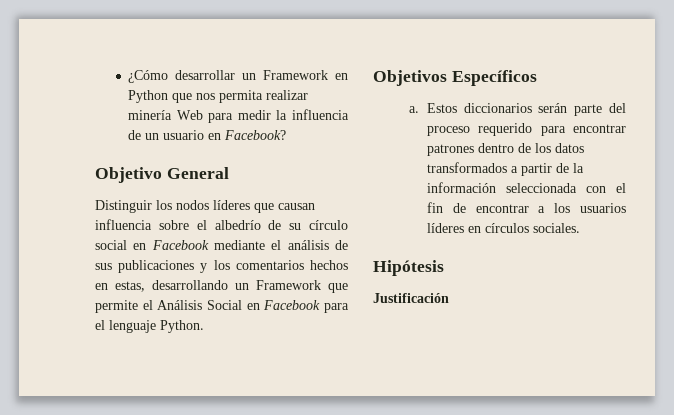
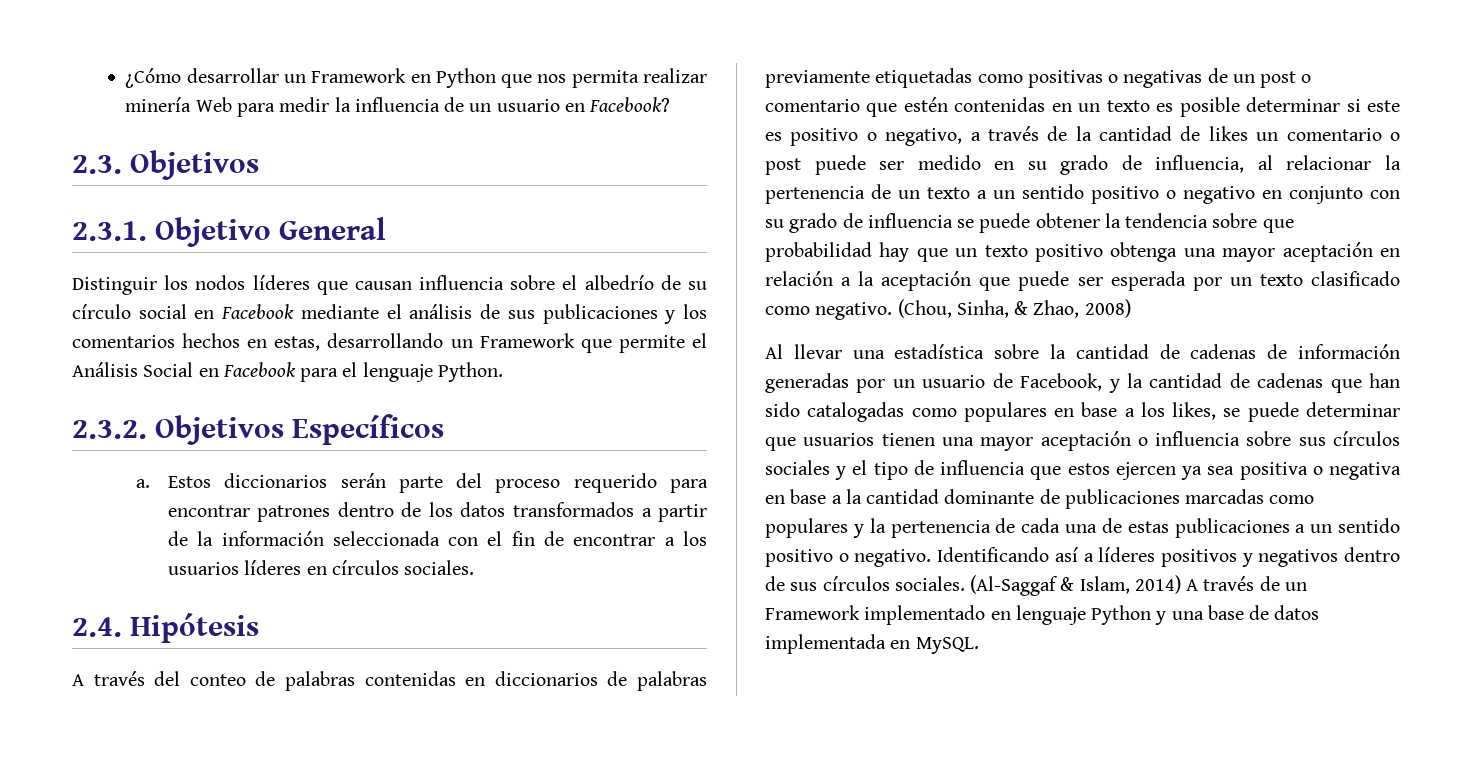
(287, 135) none -> [72,150,260,180] [72,221,147,241] 2.3. Objetivos // 2.3.1.
(204, 326) none -> [72,420,147,439] 2.3.2.
(580, 228) none -> [72,617,122,637] 2.4.
[373,293,449,303] Justificación -> [72,671,708,691] [765,68,1312,88] [765,97,1400,117] [765,126,1400,146] [765,155,1401,175] [765,184,1400,204] [765,213,1294,233] [765,242,1400,262] [765,271,1401,291] [765,299,1131,320] [765,344,1400,359] [765,373,1400,393] [765,402,1400,422] [765,431,1400,451] [765,460,1401,480] [765,489,1315,509] [765,518,1400,538] [765,547,1400,567] [765,575,1307,596] [765,605,1320,625] [765,634,979,654] A través del conteo de palabras contenidas en diccionarios de palabras previamente etiquetadas como positivas o negativas de un post o comentario que estén contenidas en un texto es posible determinar si este es positivo o negativo, a través de la cantidad de likes un comentario o post puede ser medido en su grado de influencia, al relacionar la pertenencia de un texto a un sentido positivo o negativo en conjunto con su grado de influencia se puede obtener la tendencia sobre que probabilidad hay que un texto positivo obtenga una mayor aceptación en relación a la aceptación que puede ser esperada por un texto clasificado como negativo. (Chou, Sinha, & Zhao, 2008) // Al llevar una estadística sobre la cantidad de cadenas de información generadas por un usuario de Facebook, y la cantidad de cadenas que han sido catalogadas como populares en base a los likes, se puede determinar que usuarios tienen una mayor aceptación o influencia sobre sus círculos sociales y el tipo de influencia que estos ejercen ya sea positiva o negativa en base a la cantidad dominante de publicaciones marcadas como populares y la pertenencia de cada una de estas publicaciones a un sentido positivo o negativo. Identificando así a líderes positivos y negativos dentro de sus círculos sociales. (Al-Saggaf & Islam, 2014) A través de un Framework implementado en lenguaje Python y una base de datos implementada en MySQL.

